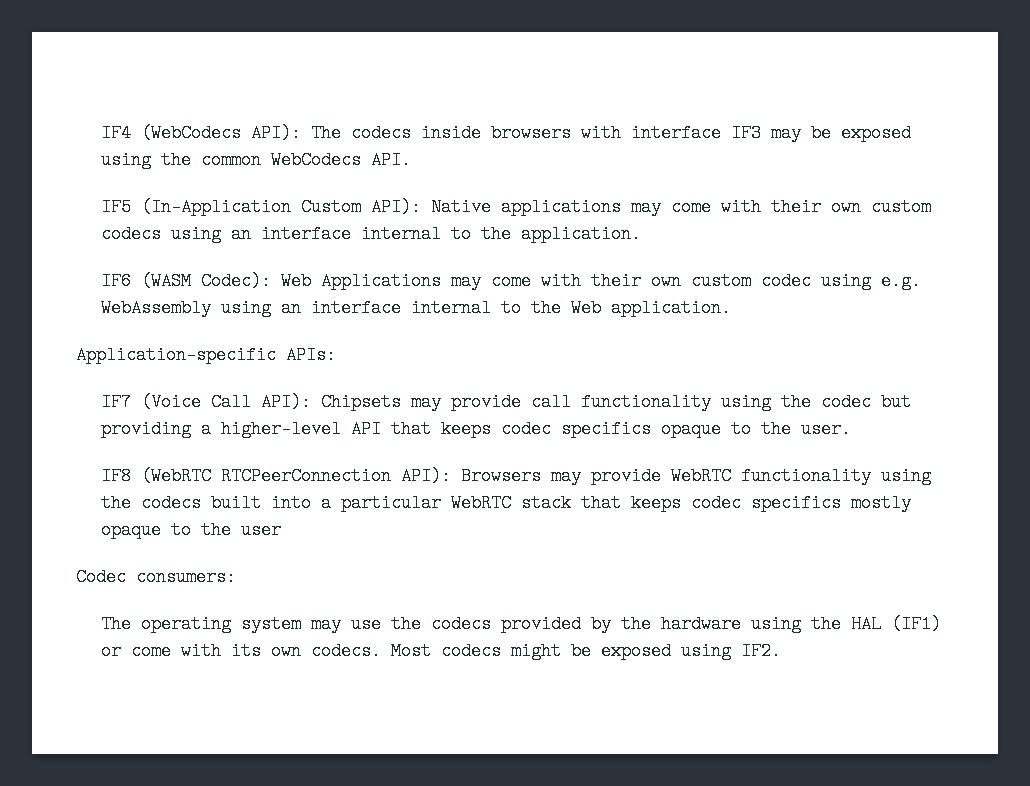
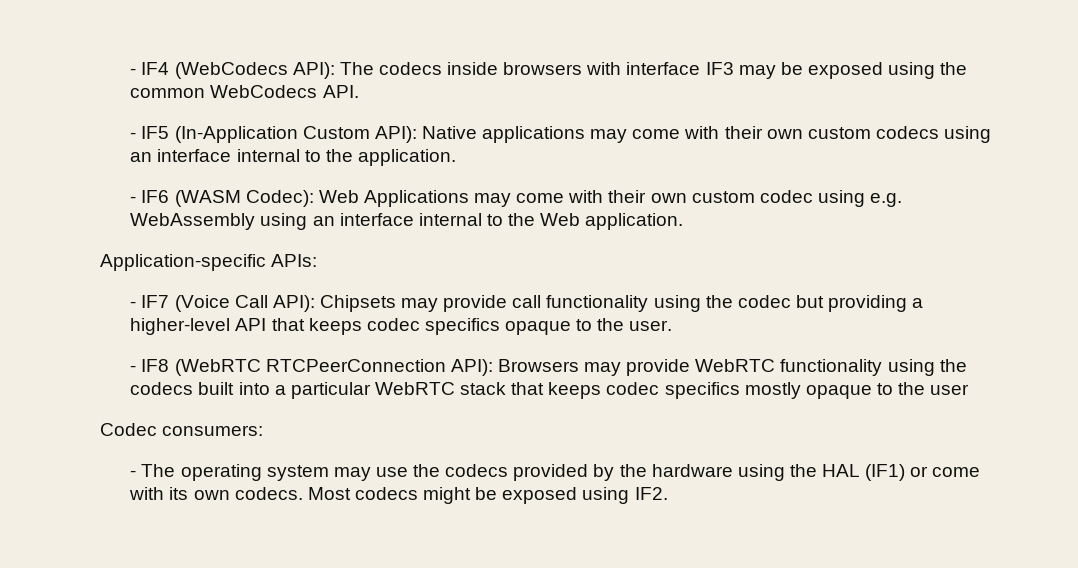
(100, 133) none -> [130,68,137,75] -
(411, 160) none -> [130,132,137,139] -
(641, 234) none -> [130,196,137,203] -
(336, 355) none -> [130,301,137,308] -
(851, 429) none -> [130,365,137,372] -
(236, 577) none -> [130,470,137,477] -

